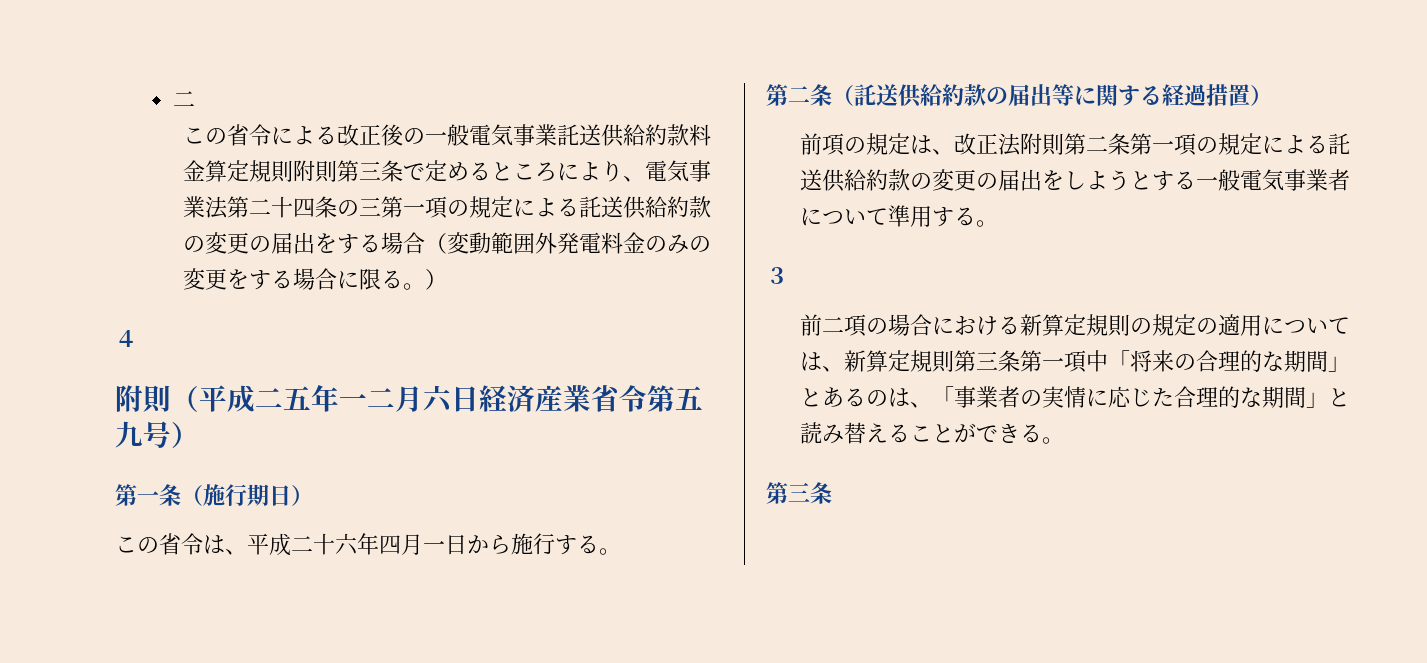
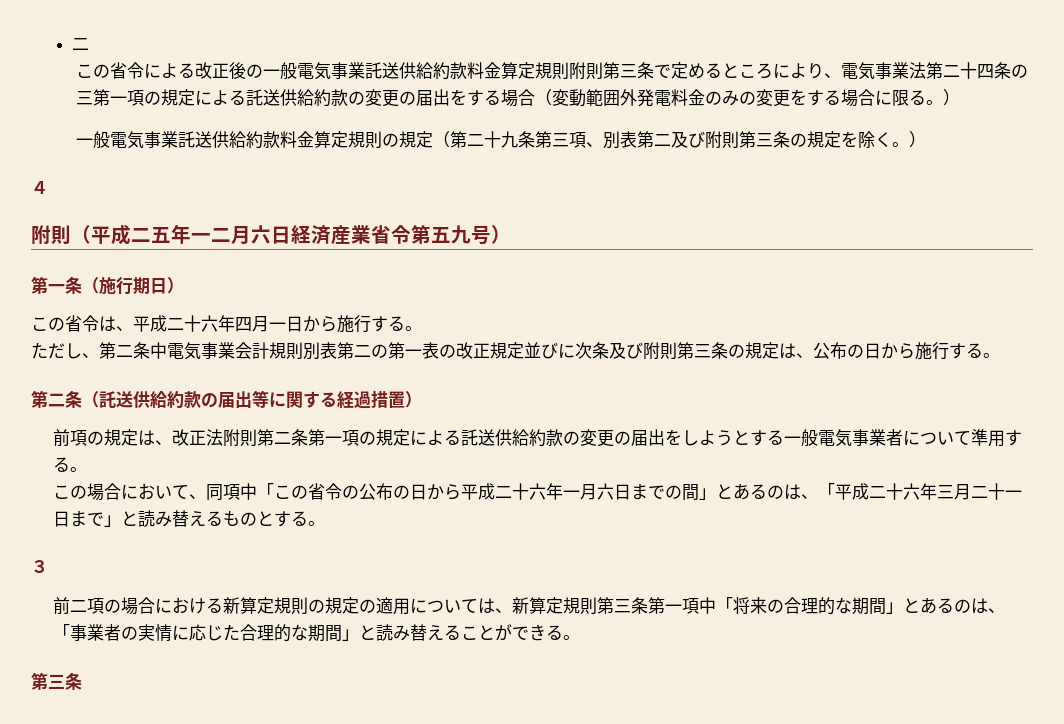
(448, 279) none -> [75,131,926,149] // 一般電気事業託送供給約款料金算定規則の規定（第二十九条第三項、別表第二及び附則第三条の規定を除く。）
(621, 551) none -> [31,342,1000,360] // ただし、第二条中電気事業会計規則別表第二の第一表の改正規定並びに次条及び附則第三条の規定は、公布の日から施行する。
(999, 223) none -> [53,483,1023,501] [53,510,326,527] // この場合において、同項中「この省令の公布の日から平成二十六年一月六日までの間」とあるのは、「平成二十六年三月二十一日まで」と読み替えるものとする。

